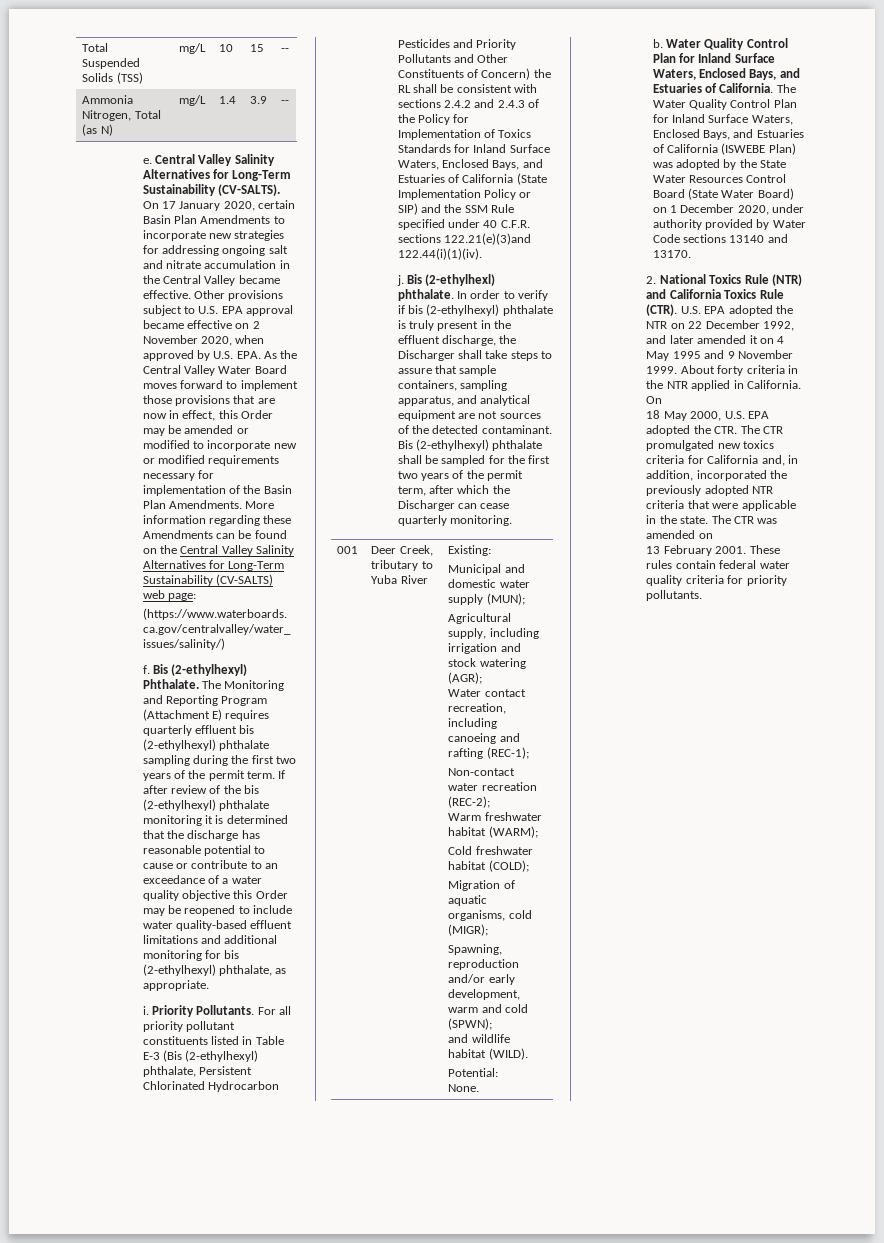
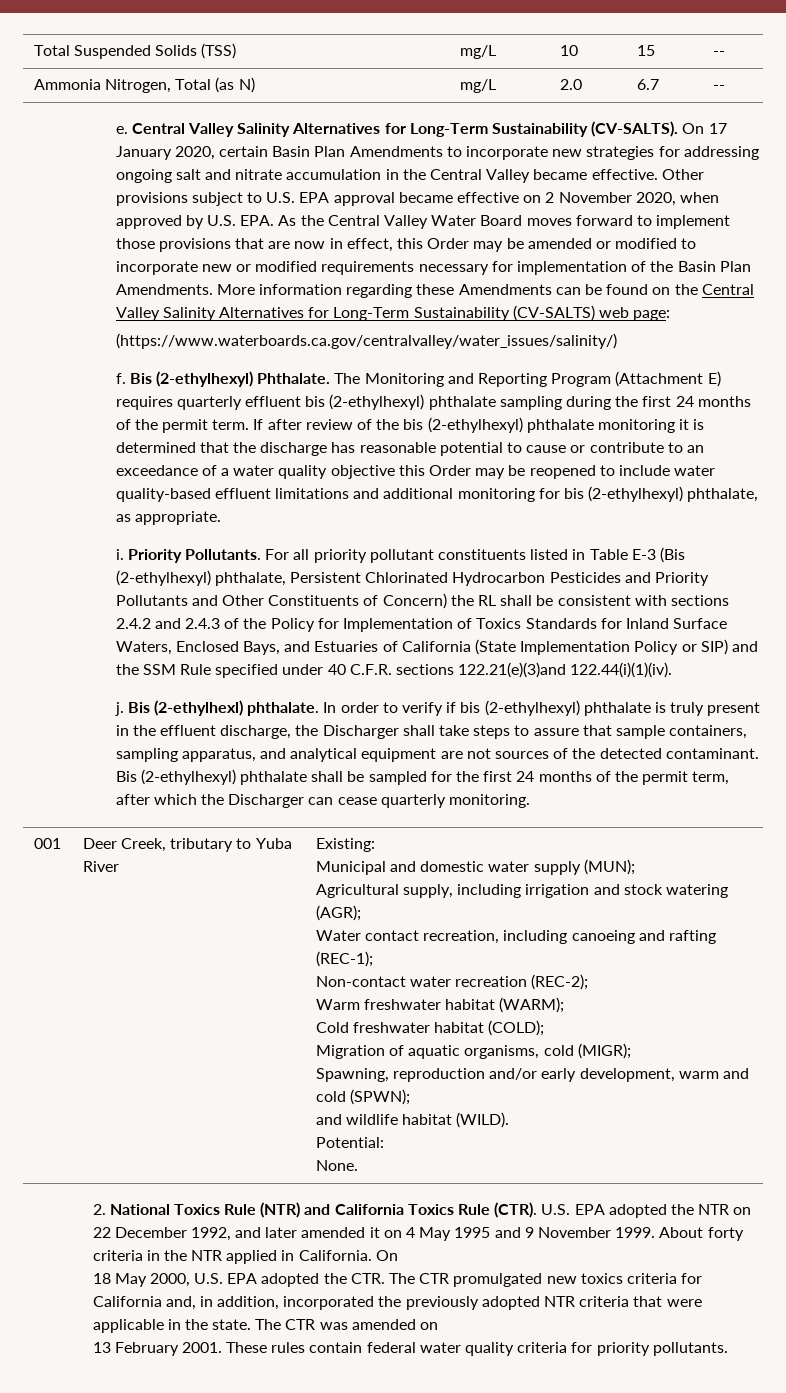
[219,96,237,104] [250,96,268,104] 1.4 | 3.9 -> [559,79,582,90] [636,79,659,90] 2.0 | 6.7
[276,756,297,764] [142,773,171,781] two years -> [675,396,751,407] 24 months
[397,471,449,481] two years -> [516,771,592,782] 24 months
[652,38,788,50] [652,53,775,63] [652,68,800,80] [652,83,796,93] [652,99,797,110] [652,114,793,125] [652,129,804,140] [652,143,796,155] [652,159,787,170] [652,174,787,183] [652,188,794,200] [652,204,805,215] [652,219,806,230] [652,234,788,243] [652,250,691,258] // b. Water Quality Control Plan for Inland Surface Waters, Enclosed Bays, and Estuaries of California. The Water Quality Control Plan for Inland Surface Waters, Enclosed Bays, and Estuaries of California (ISWEBE Plan) was adopted by the State Water Resources Control Board (State Water Board) on 1 December 2020, under authority provided by Water Code sections 13140 and 13170. -> (358, 1165) none

